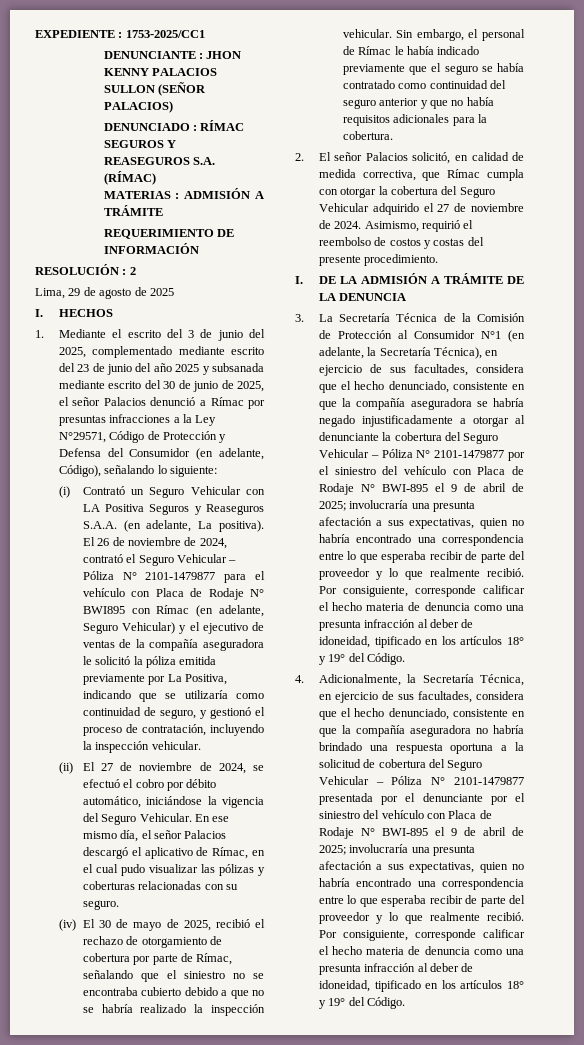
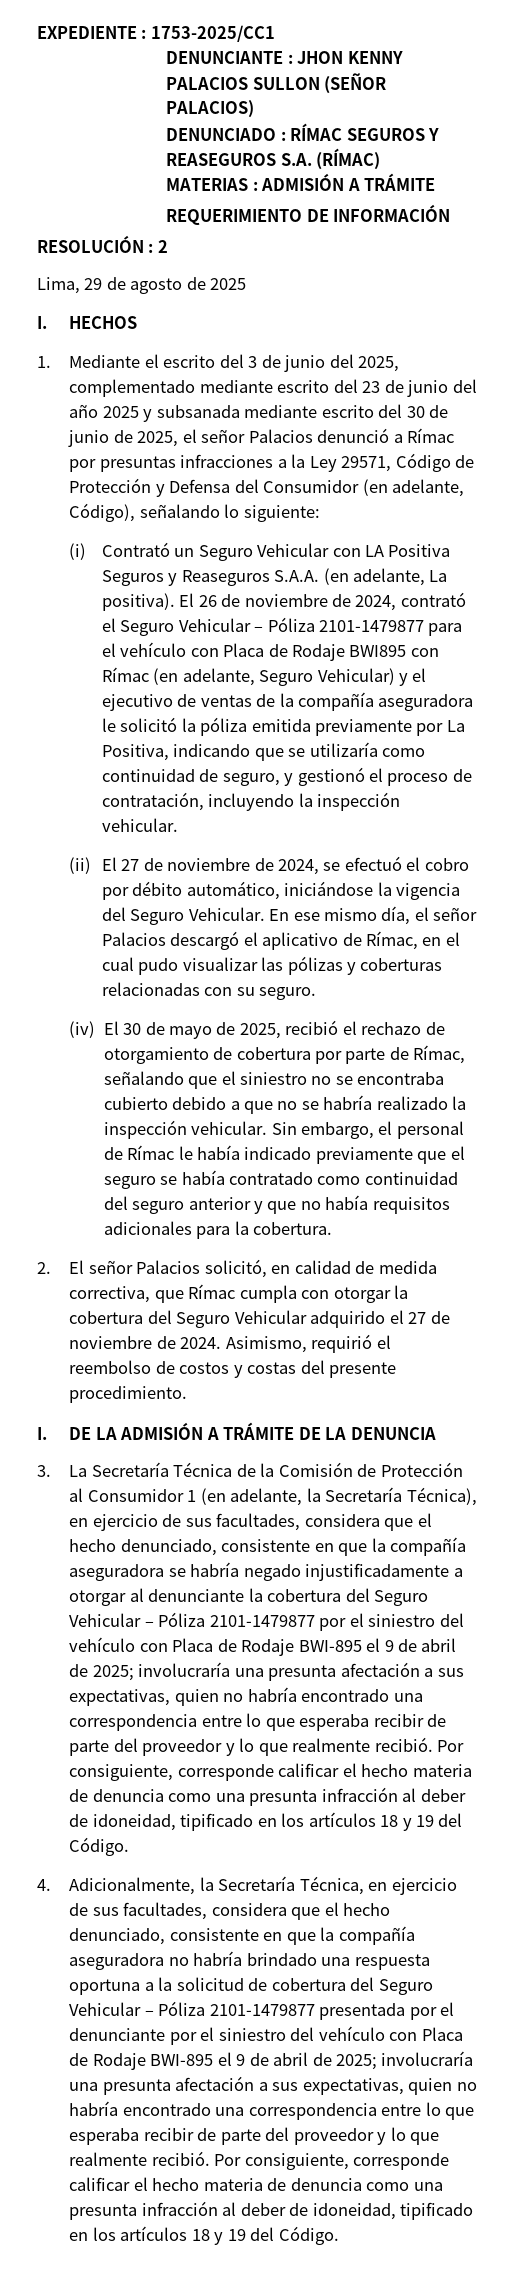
[58,432,106,443] N°29571, -> [341,456,392,472] 29571,
[122,572,137,580] N° -> (315, 624) none
[250,589,264,597] N° -> (345, 652) none
[480,331,501,339] N°1 -> [187,1490,197,1502] 1
[416,450,431,458] N° -> (206, 1619) none
[360,484,375,492] N° -> (295, 1647) none
[507,637,524,645] [318,654,346,665] 18° y 19° -> [380,1815,435,1831] 18 y 19
[431,777,446,785] N° -> (206, 2008) none
[360,828,375,836] N° -> (146, 2061) none
[507,981,524,989] [318,998,346,1009] 18° y 19° -> [191,2229,246,2245] 18 y 19

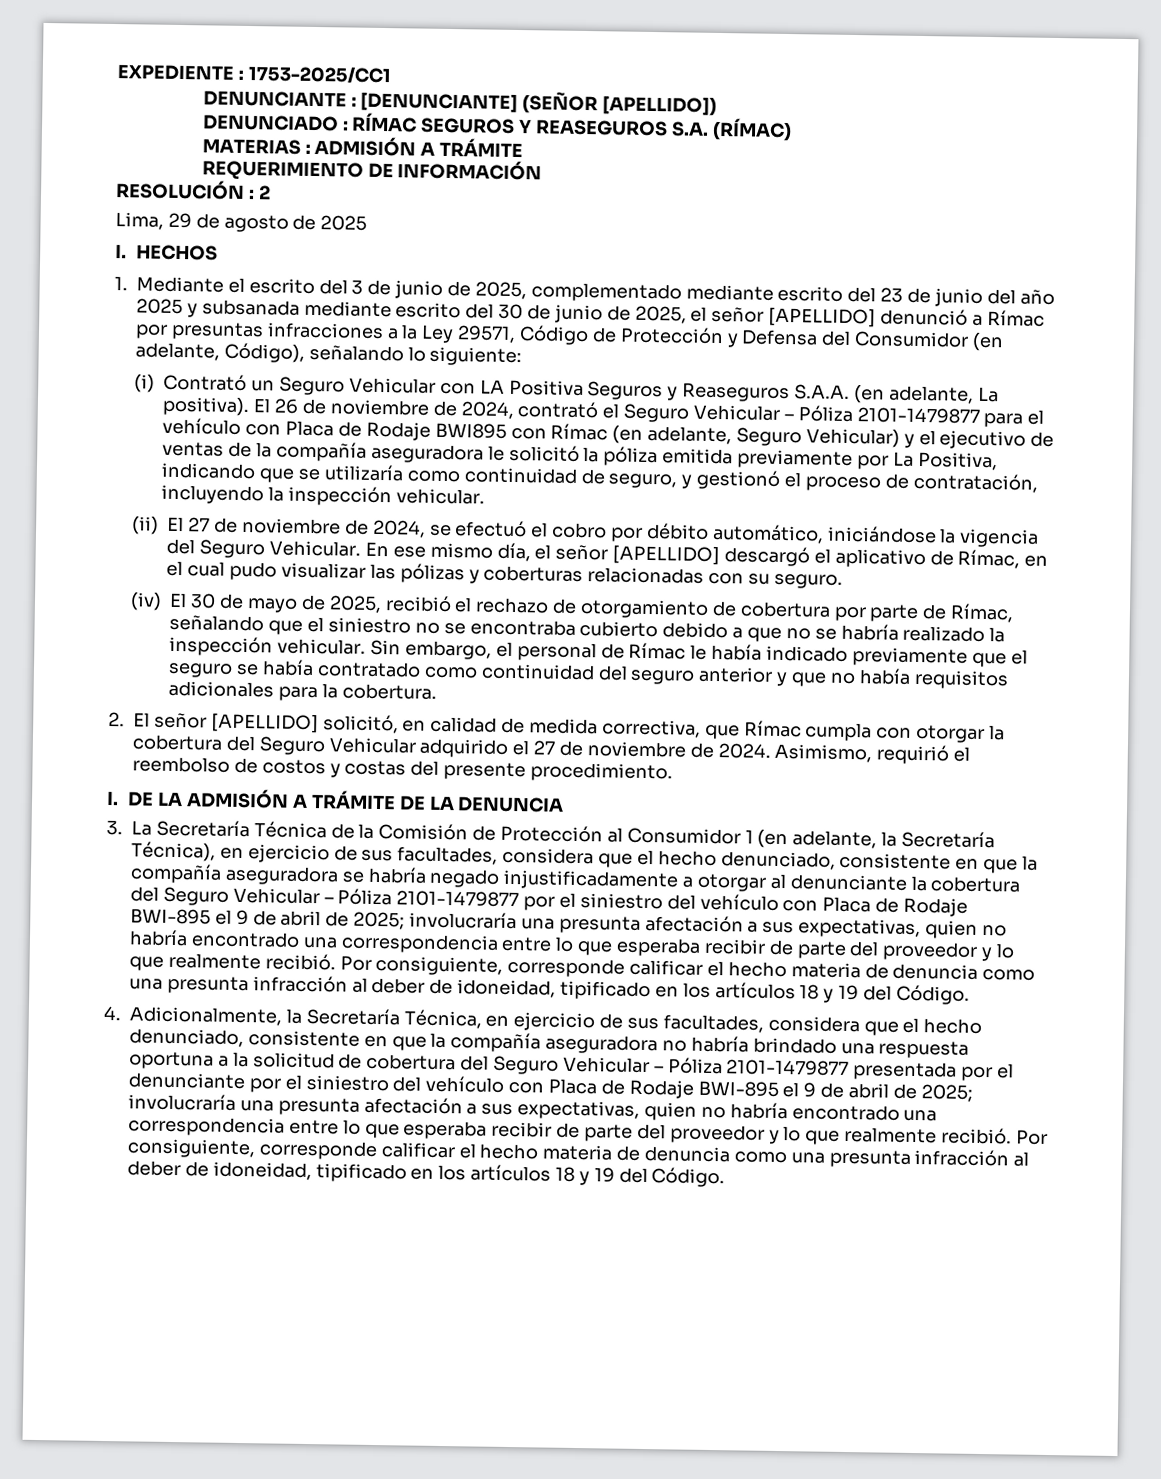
[297,51,403,64] [166,73,387,94] [166,100,255,118] JHON KENNY PALACIOS SULLON (SEÑOR PALACIOS) -> [360,91,718,116] [DENUNCIANTE] (SEÑOR [APELLIDO])
[329,354,354,368] del -> [447,280,472,297] de
[248,429,313,443] Palacios -> [768,307,877,328] [APELLIDO]
[101,932,166,946] Palacios -> [612,545,721,566] [APELLIDO]
[136,1260,201,1274] Palacios -> [210,713,319,734] [APELLIDO]

